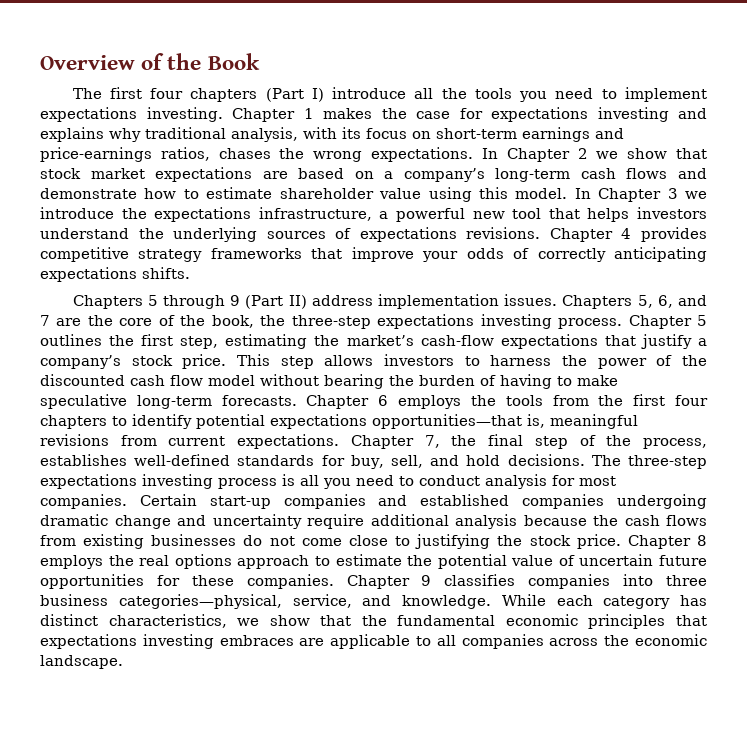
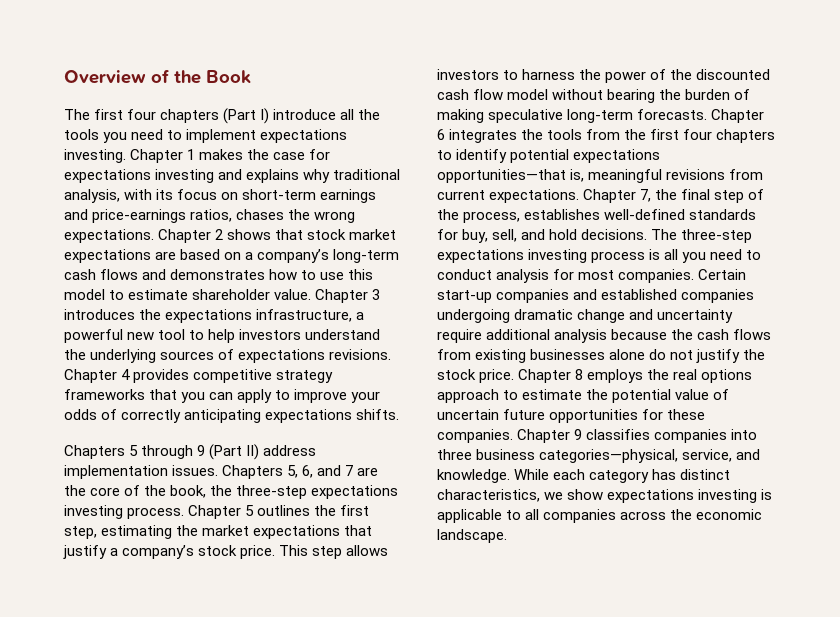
[481,148,498,159] In -> (154, 236) none
[596,148,668,159] we show -> [227,229,272,240] shows
[40,188,137,199] demonstrate -> [170,269,266,280] demonstrates
[206,187,707,202] [40,207,114,219] estimate shareholder value using this model. In Chapter 3 we introduce -> [320,269,374,280] [64,289,381,303] [64,309,135,320] use this model to estimate shareholder value. Chapter 3 introduces
[548,208,630,222] that helps -> [189,329,236,343] to help
(343, 253) none -> [181,389,291,403] you can apply to
[346,335,494,346] market’s cash-flow -> [202,525,250,536] market
[500,374,618,389] having to make -> [437,109,484,123] making
[398,395,462,409] employs -> [449,129,518,143] integrates
(237, 540) none -> [609,349,646,360] alone
[301,534,491,549] come close to justifying -> [696,349,741,363] justify
[320,614,707,629] [40,634,325,649] that the fundamental economic principles that expectations investing embraces are -> [607,489,773,503] expectations investing is

